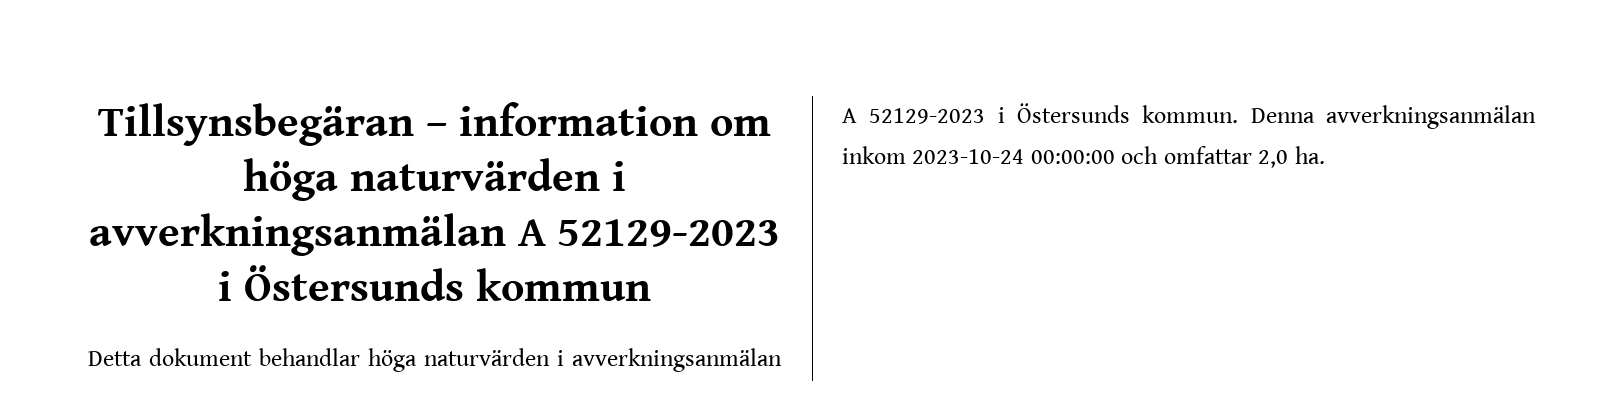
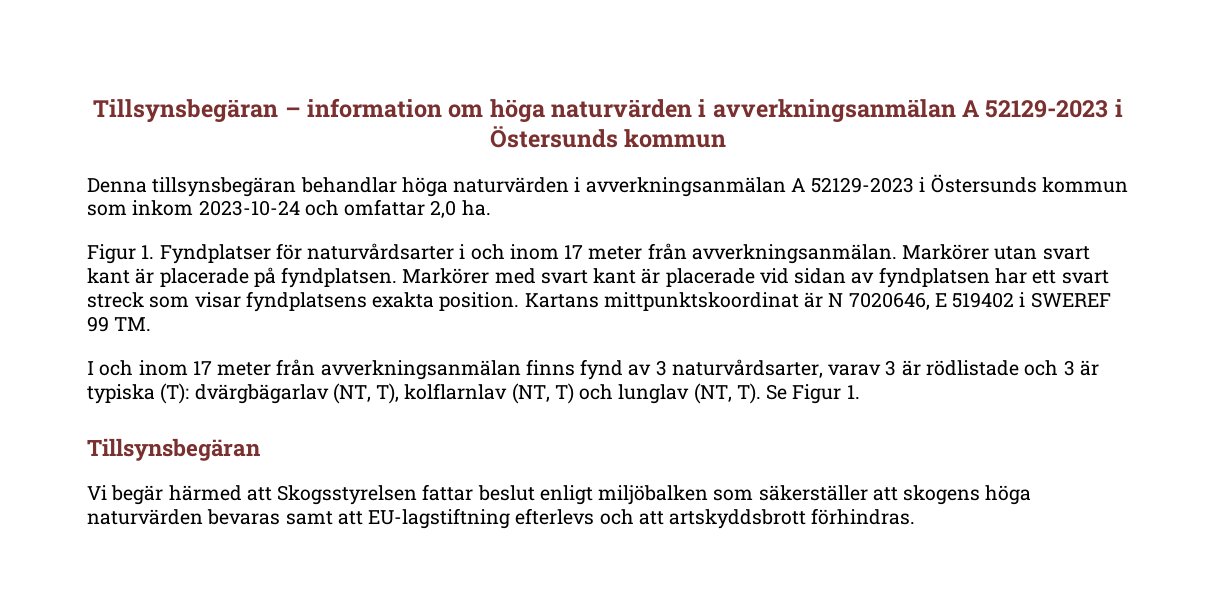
[88,348,252,366] Detta dokument -> [87,177,297,197] Denna tillsynsbegäran
[1142,105,1536,129] kommun. Denna avverkningsanmälan -> [1041,177,1128,193] [87,204,127,216] kommun som
[1030,150,1115,164] 00:00:00 -> (300, 208) none
(1325, 155) none -> [87,243,1090,264] [87,267,1109,288] [87,291,1111,312] [87,316,152,332] [87,359,1099,380] [87,383,860,404] [87,438,260,461] [87,484,1032,505] [87,508,916,529] // Figur 1. Fyndplatser för naturvårdsarter i och inom 17 meter från avverkningsanmälan. Markörer utan svart kant är placerade på fyndplatsen. Markörer med svart kant är placerade vid sidan av fyndplatsen har ett svart streck som visar fyndplatsens exakta position. Kartans mittpunktskoordinat är N 7020646, E 519402 i SWEREF 99 TM. // I och inom 17 meter från avverkningsanmälan finns fynd av 3 naturvårdsarter, varav 3 är rödlistade och 3 är typiska (T): dvärgbägarlav (NT, T), kolflarnlav (NT, T) och lunglav (NT, T). Se Figur 1. // Tillsynsbegäran // Vi begär härmed att Skogsstyrelsen fattar beslut enligt miljöbalken som säkerställer att skogens höga naturvärden bevaras samt att EU-lagstiftning efterlevs och att artskyddsbrott förhindras.

